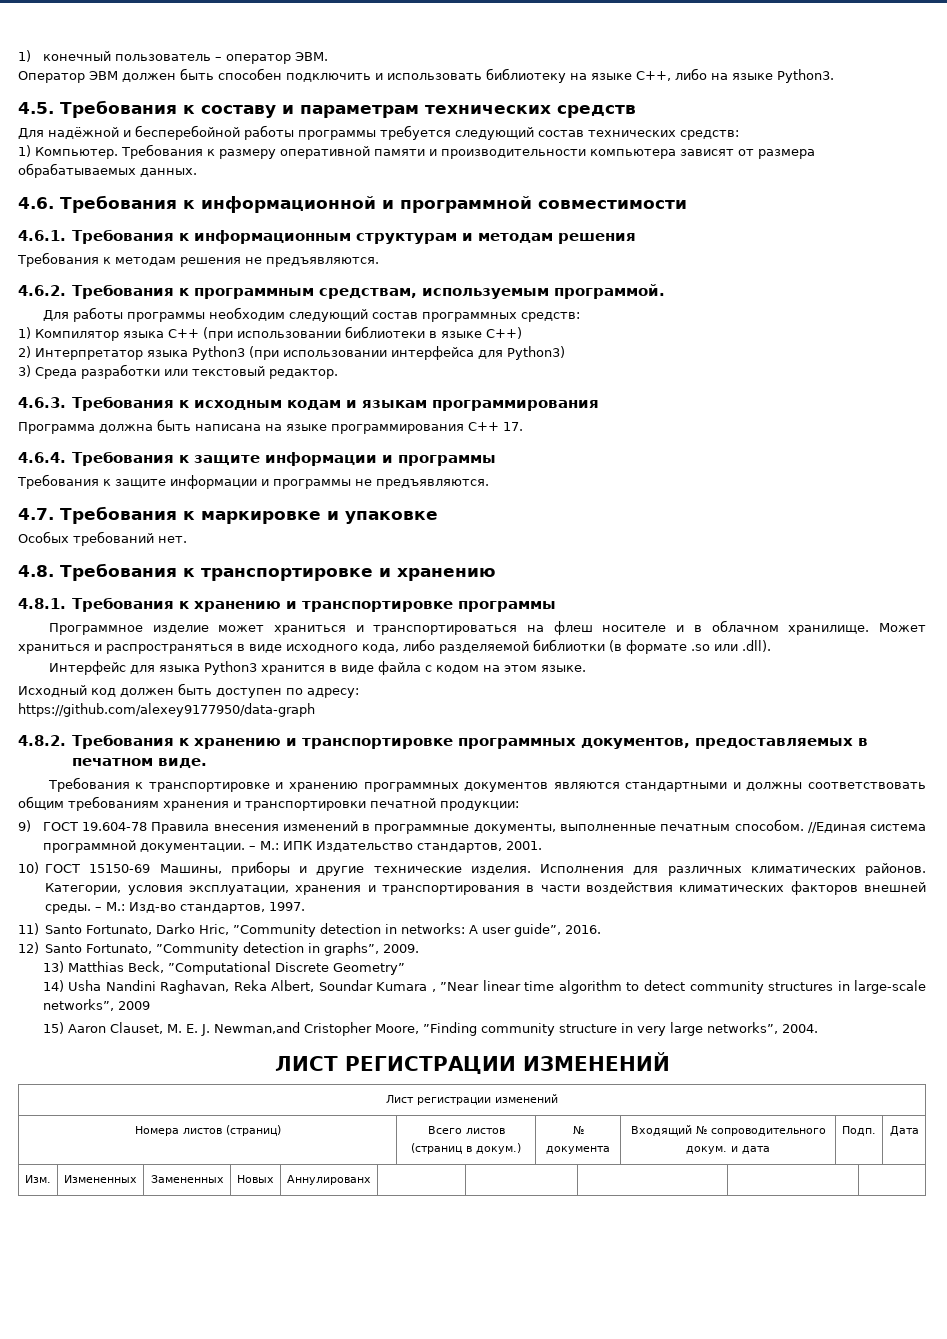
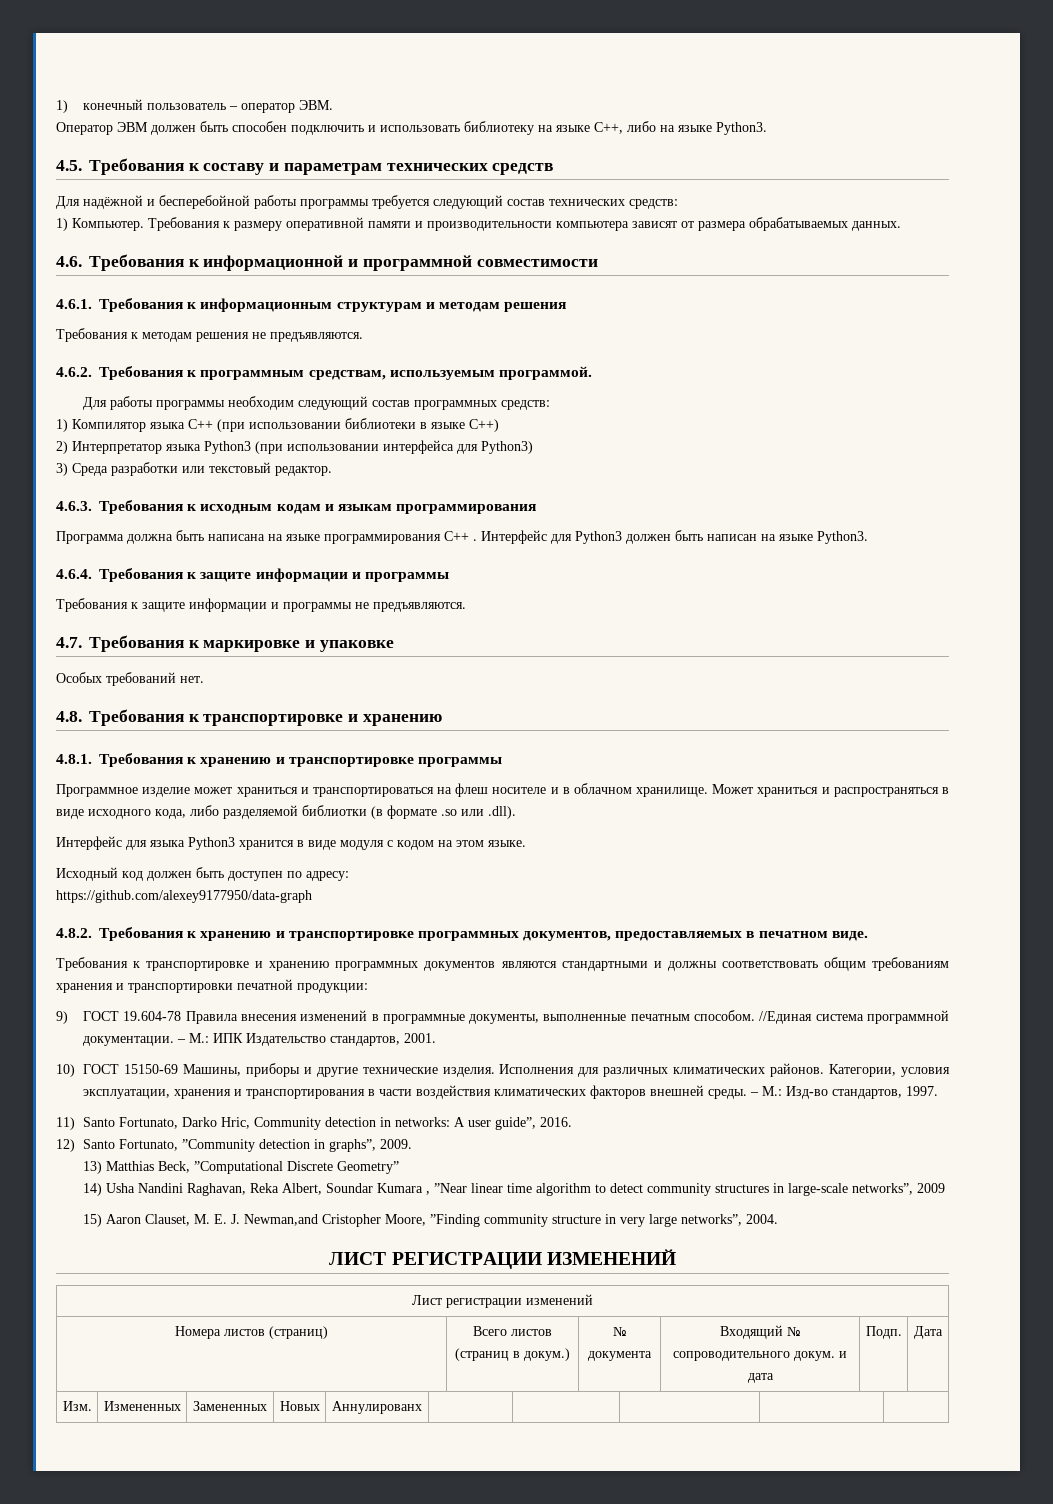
[503,422,523,431] 17. -> [473,530,868,544] . Интерфейс для Python3 должен быть написан на языке Python3.
[377,661,421,675] файла -> [340,840,384,850] модуля
[233,924,317,937] ”Community -> [253,1117,321,1130] Community

